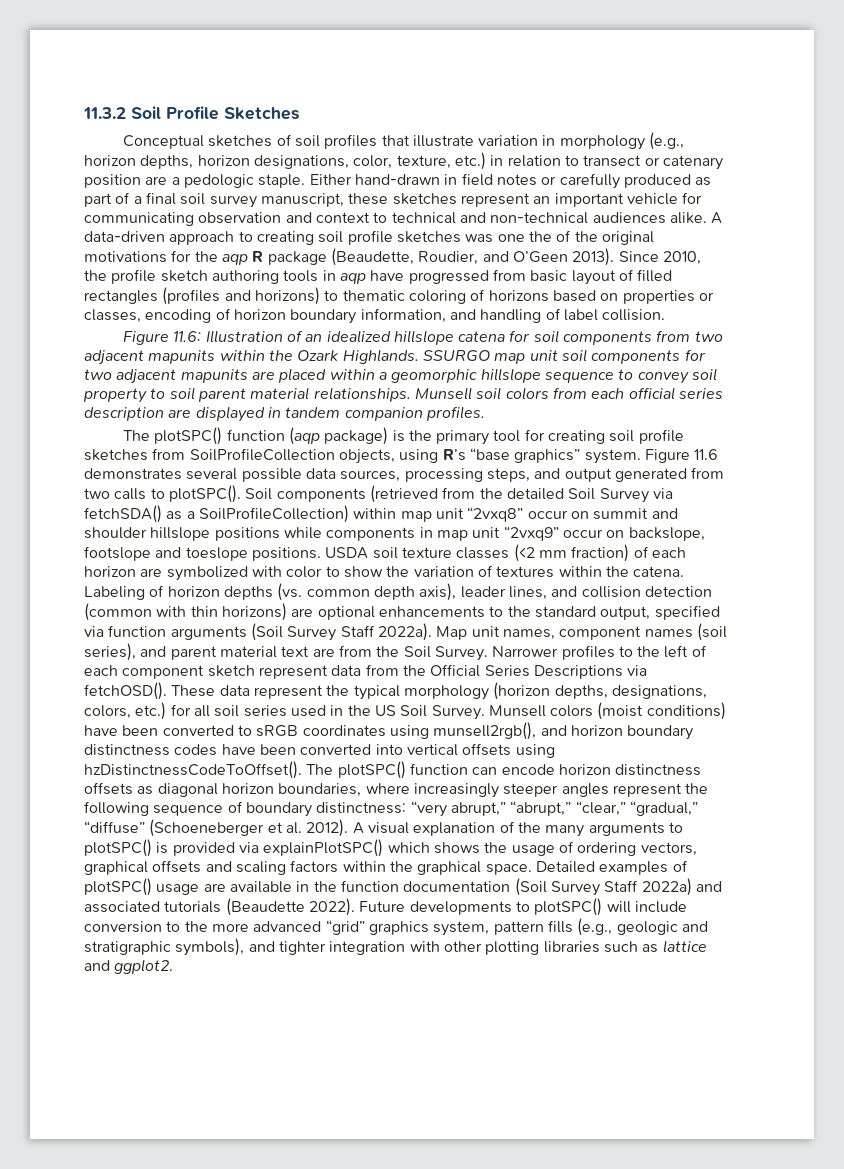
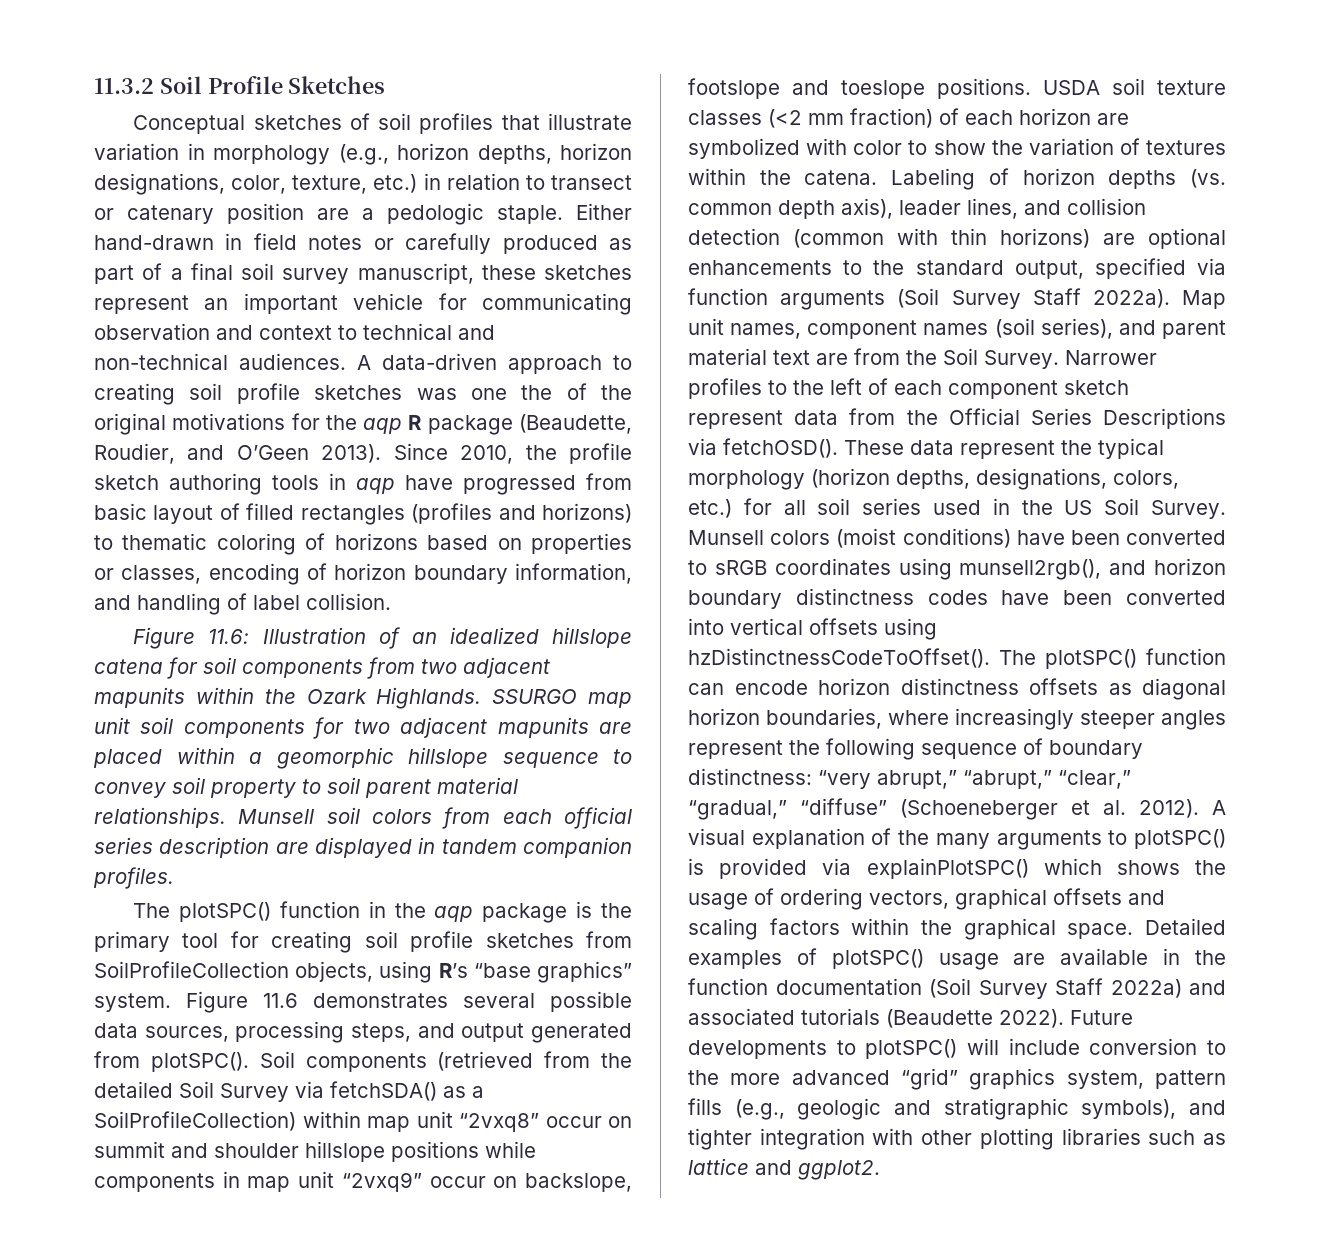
[592,212,707,224] audiences alike. -> [239,353,346,370] audiences.
[288,427,389,445] (aqp package) -> [368,901,568,923] in the aqp package
[84,488,165,500] two calls to -> (140, 1059) none

